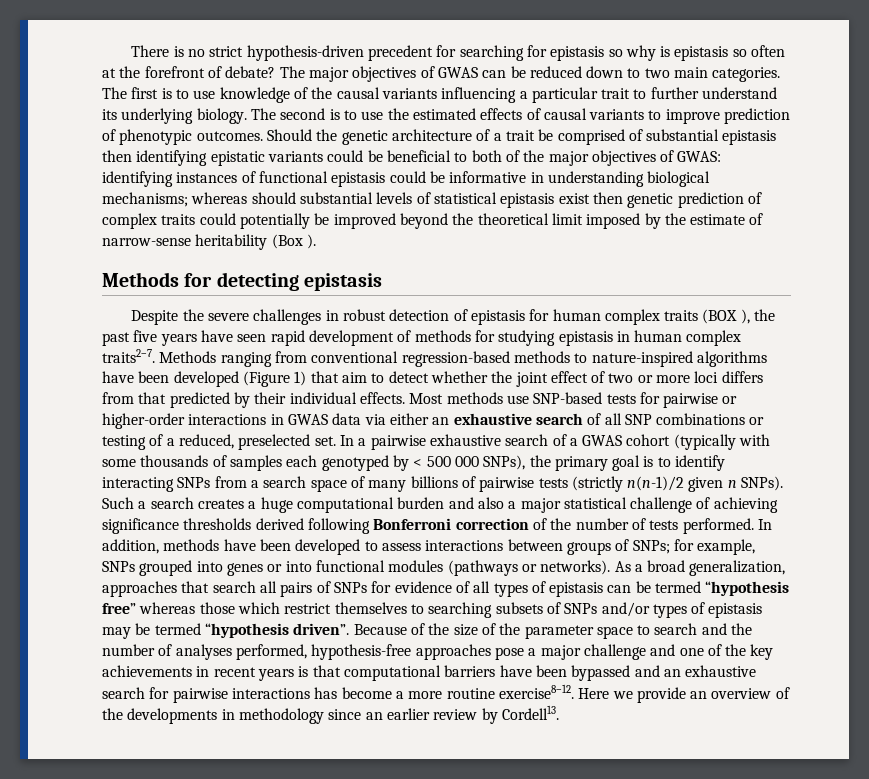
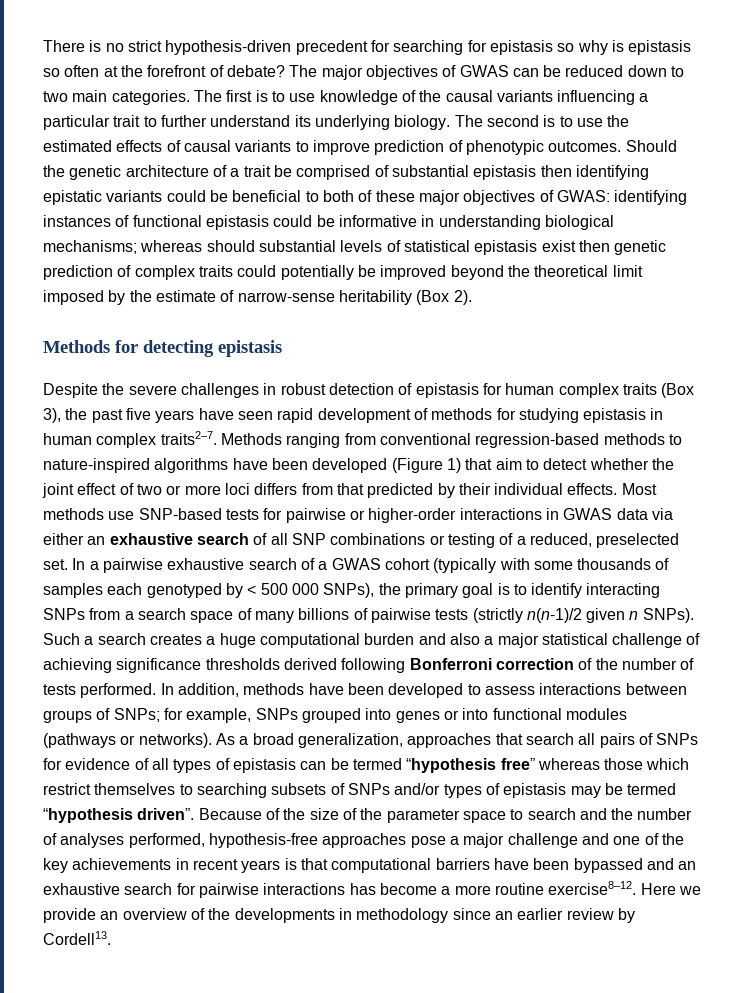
[523,150,545,162] the -> [375,190,415,202] these
[306,234,316,249] ). -> [453,290,472,305] 2).
[702,309,750,324] (BOX ), -> [661,383,695,398] [43,408,61,423] (Box 3),

